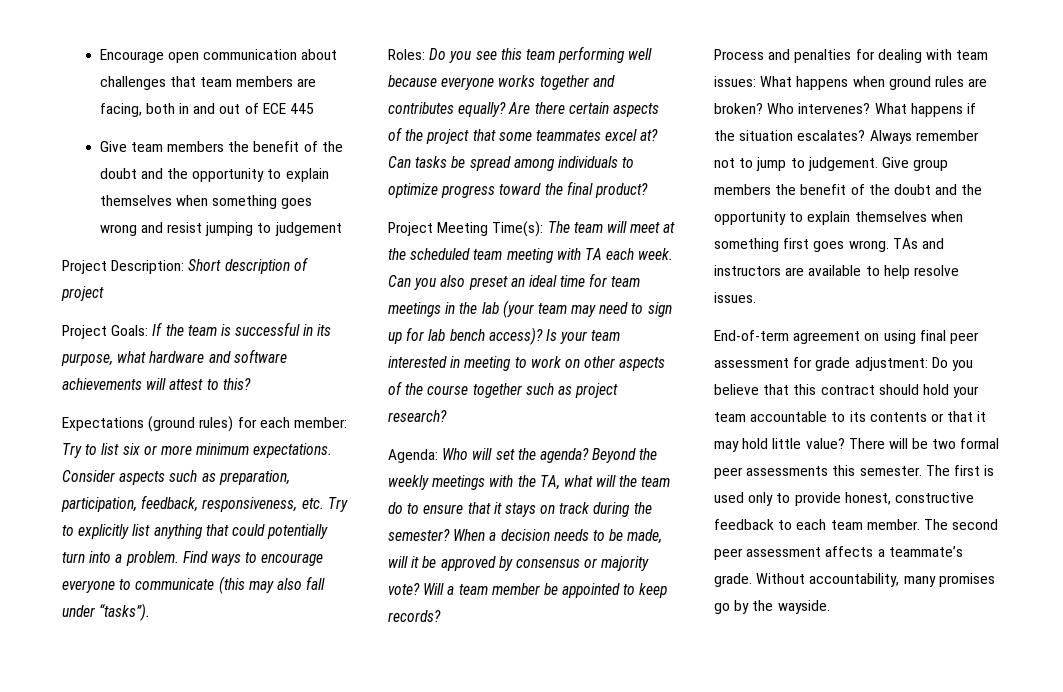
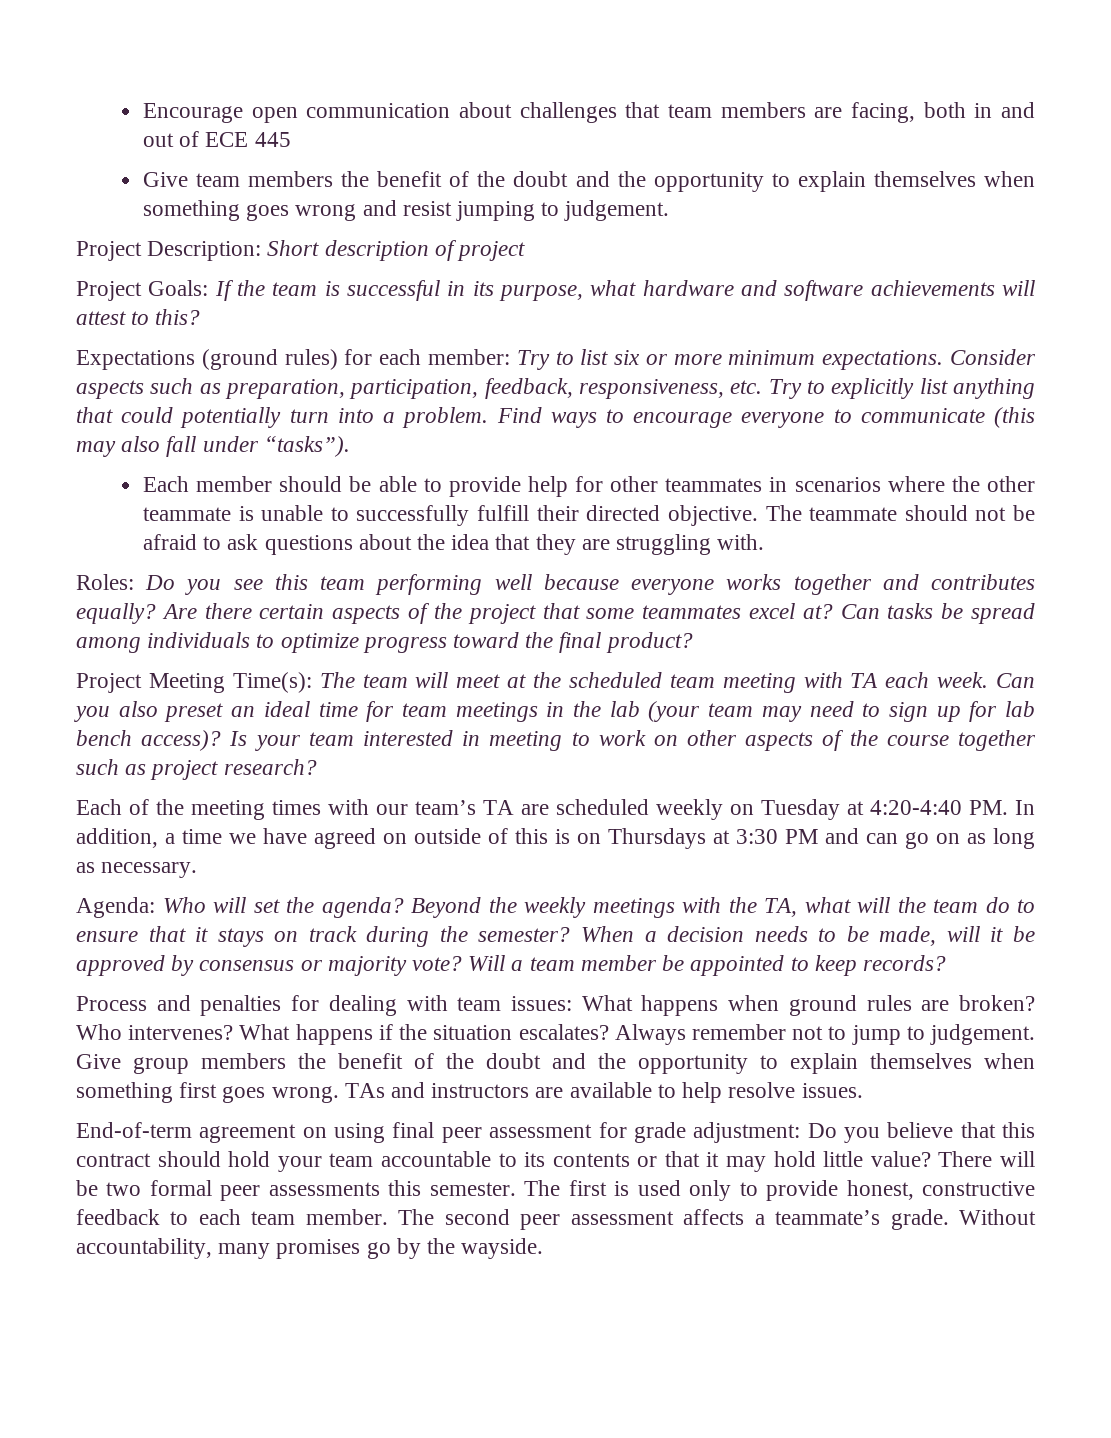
[274,222,342,236] judgement -> [564,200,670,221] judgement.
(151, 612) none -> [142,476,1035,497] [142,505,1035,526] [142,534,765,555] // Each member should be able to provide help for other teammates in scenarios where the other teammate is unable to successfully fulfill their directed objective. The teammate should not be afraid to ask questions about the idea that they are struggling with.
(447, 416) none -> [76,799,1035,820] [76,828,1035,849] [76,862,198,878] // Each of the meeting times with our team’s TA are scheduled weekly on Tuesday at 4:20-4:40 PM. In addition, a time we have agreed on outside of this is on Thursdays at 3:30 PM and can go on as long as necessary.

